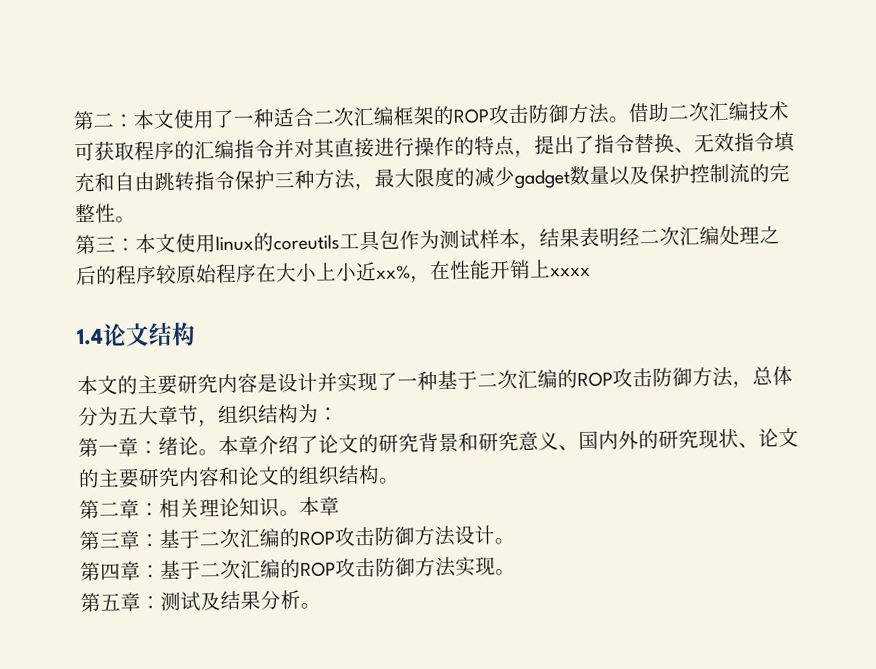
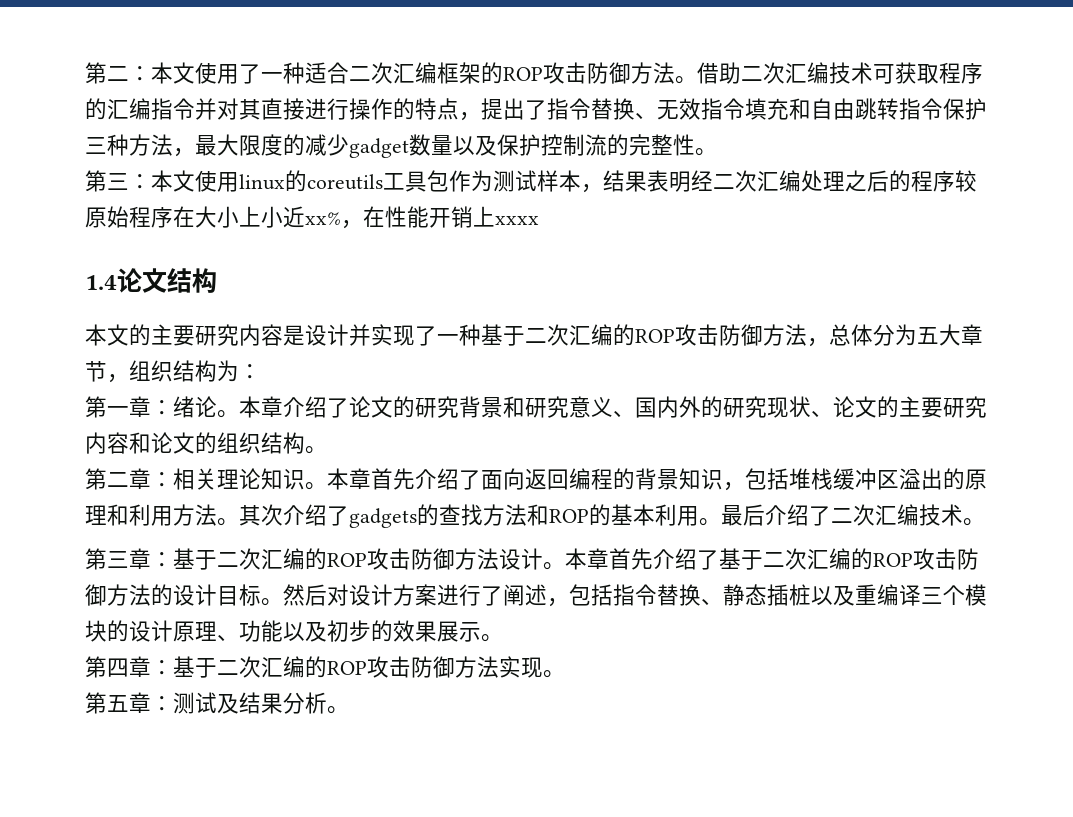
(340, 506) none -> [371,468,987,491] [85,504,985,528] 首先介绍了面向返回编程的背景知识，包括堆栈缓冲区溢出的原理和利用方法。其次介绍了gadgets的查找方法和ROP的基本利用。最后介绍了二次汇编技术。
(515, 541) none -> [565,548,979,570] [85,584,987,607] [85,620,503,642] 本章首先介绍了基于二次汇编的ROP攻击防御方法的设计目标。然后对设计方案进行了阐述，包括指令替换、静态插桩以及重编译三个模块的设计原理、功能以及初步的效果展示。

